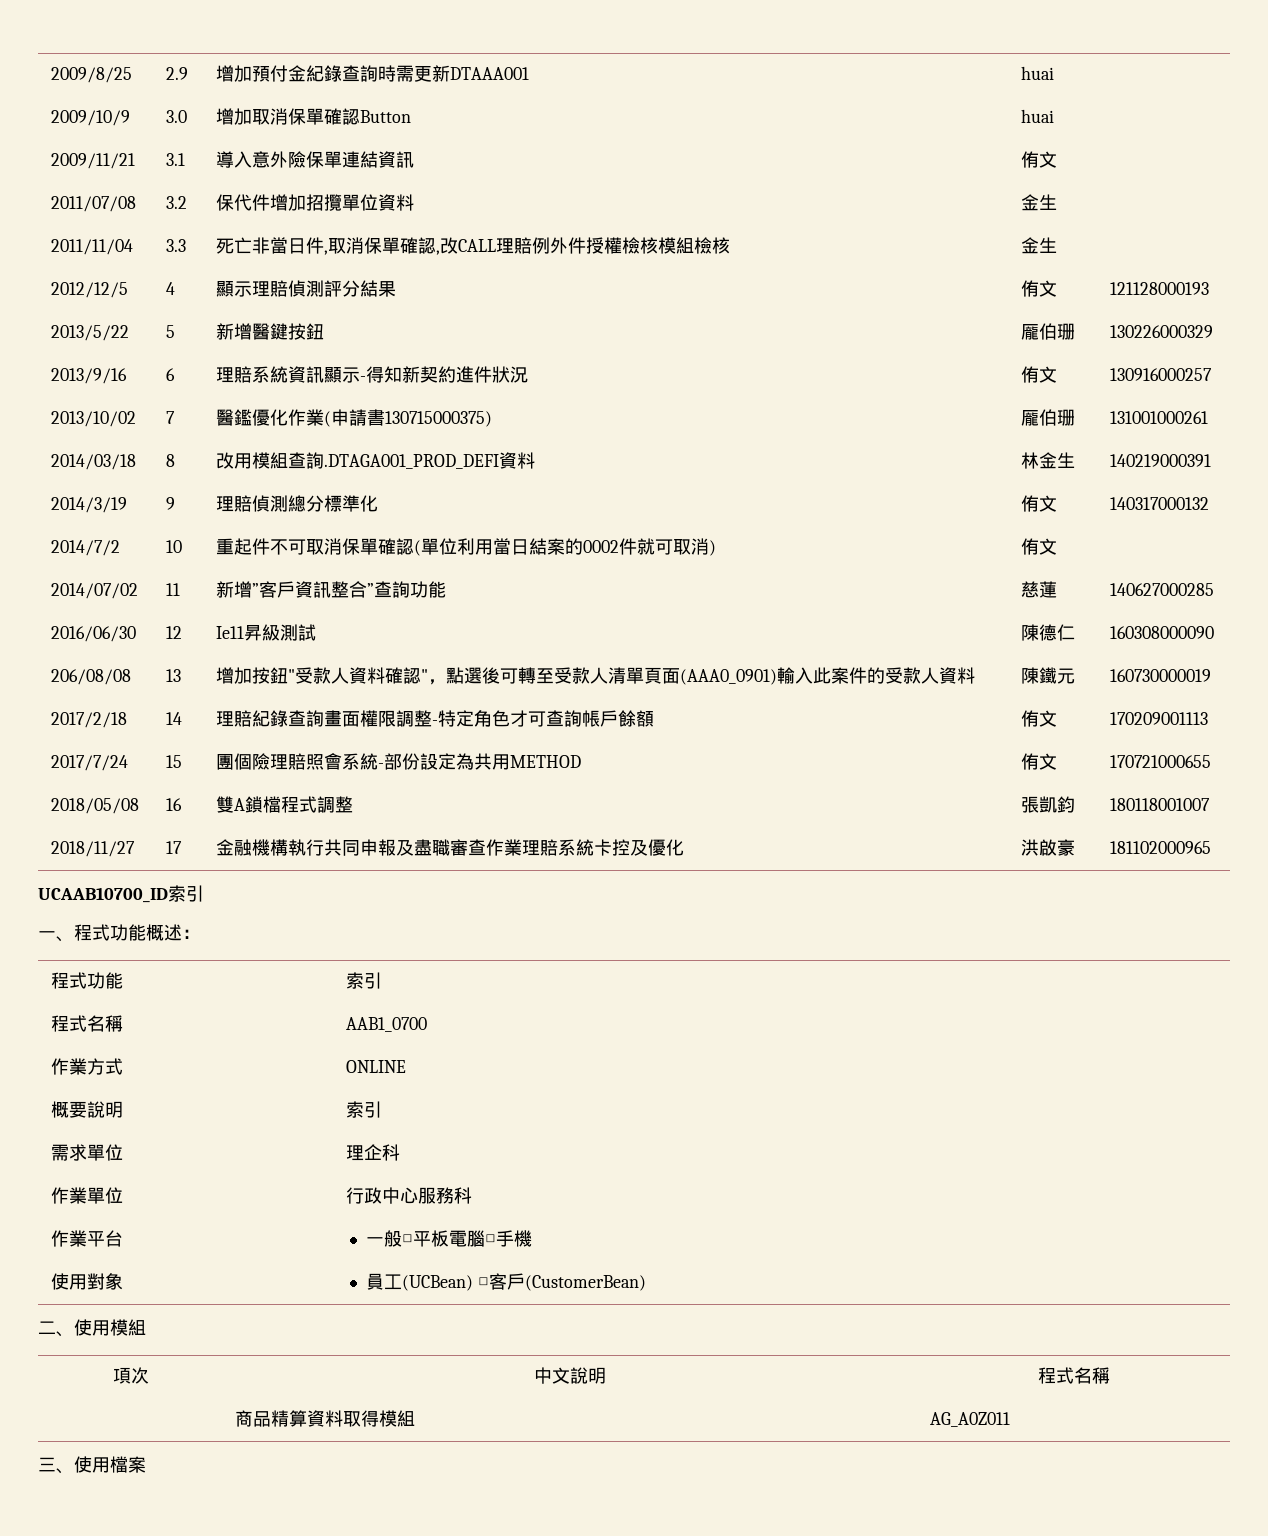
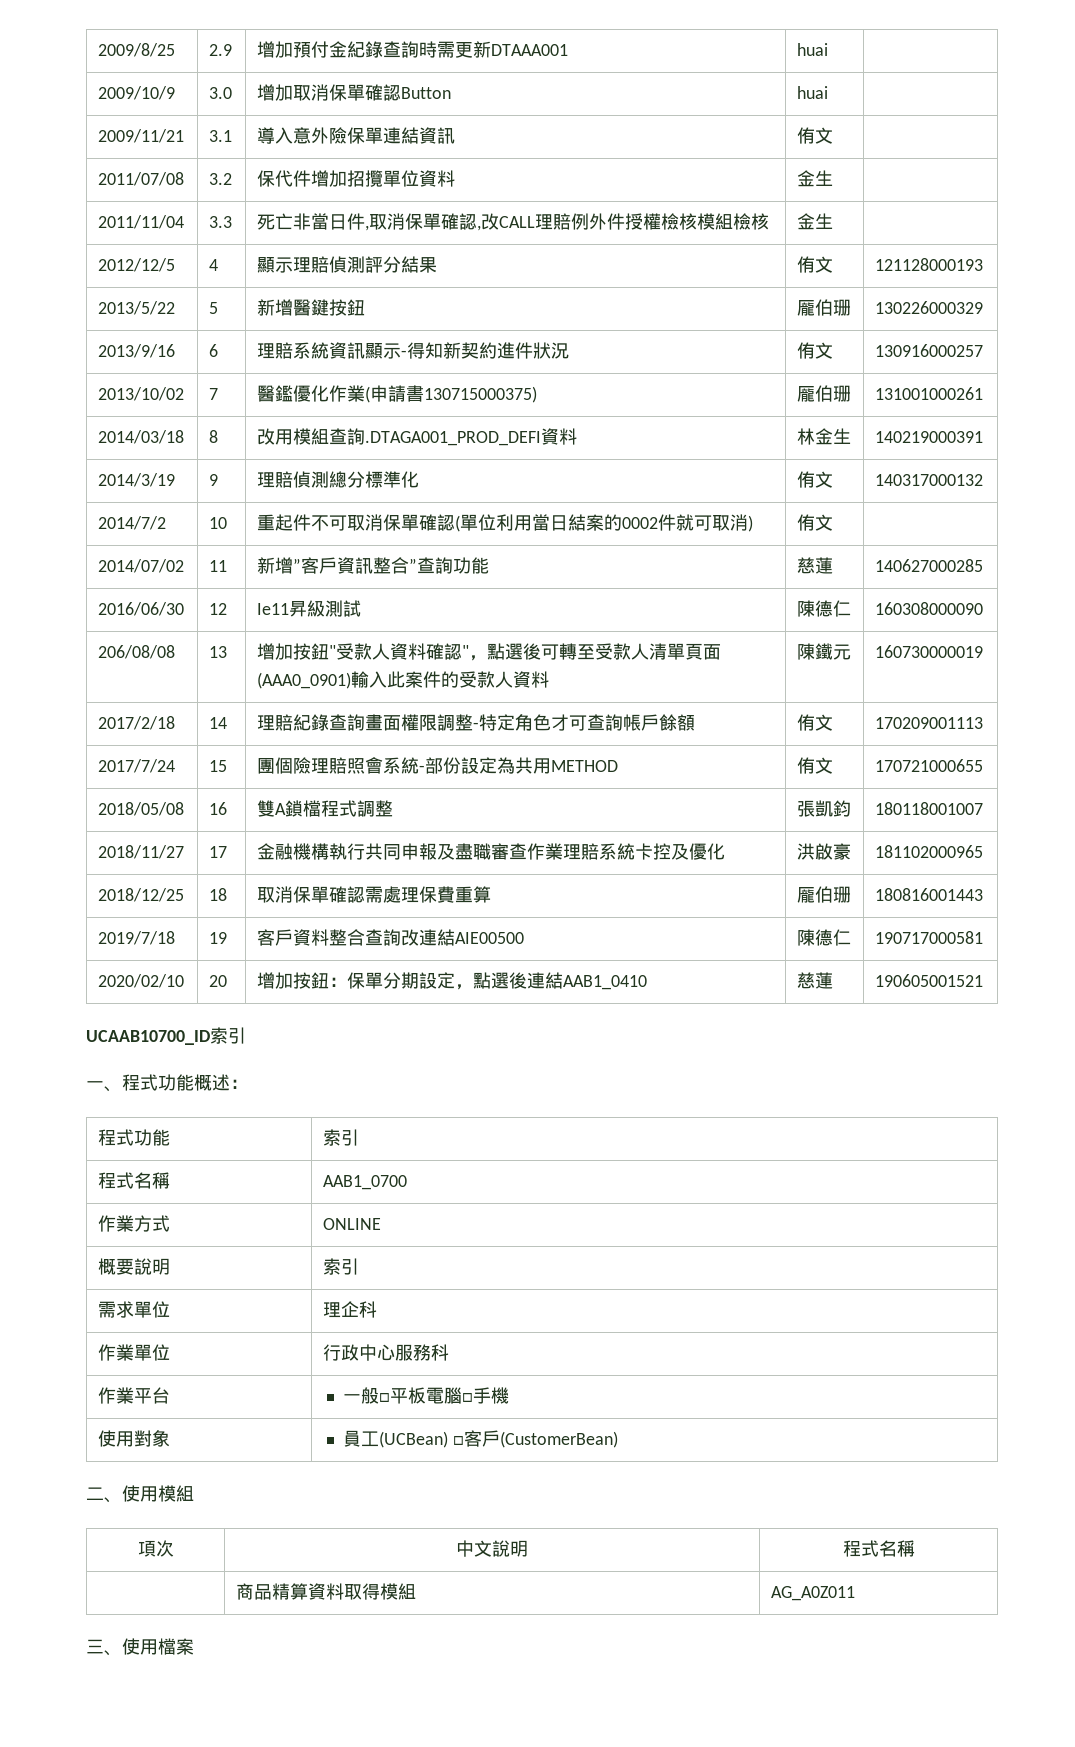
(1212, 847) none -> [98,888,185,902] [209,888,228,901] [257,886,492,903] [797,886,852,903] [875,888,984,901] [98,931,176,945] [209,932,228,944] [257,929,525,946] [797,929,852,946] [875,931,984,944] [98,974,185,988] [209,975,228,987] [257,972,648,990] [797,972,834,989] [875,974,984,987] // 2018/12/25 | 18 | 取消保單確認需處理保費重算 | 龎伯珊 | 180816001443 // 2019/7/18 | 19 | 客戶資料整合查詢改連結AIE00500 | 陳德仁 | 190717000581 // 2020/02/10 | 20 | 增加按鈕：保單分期設定，點選後連結AAB1_0410 | 慈蓮 | 190605001521

